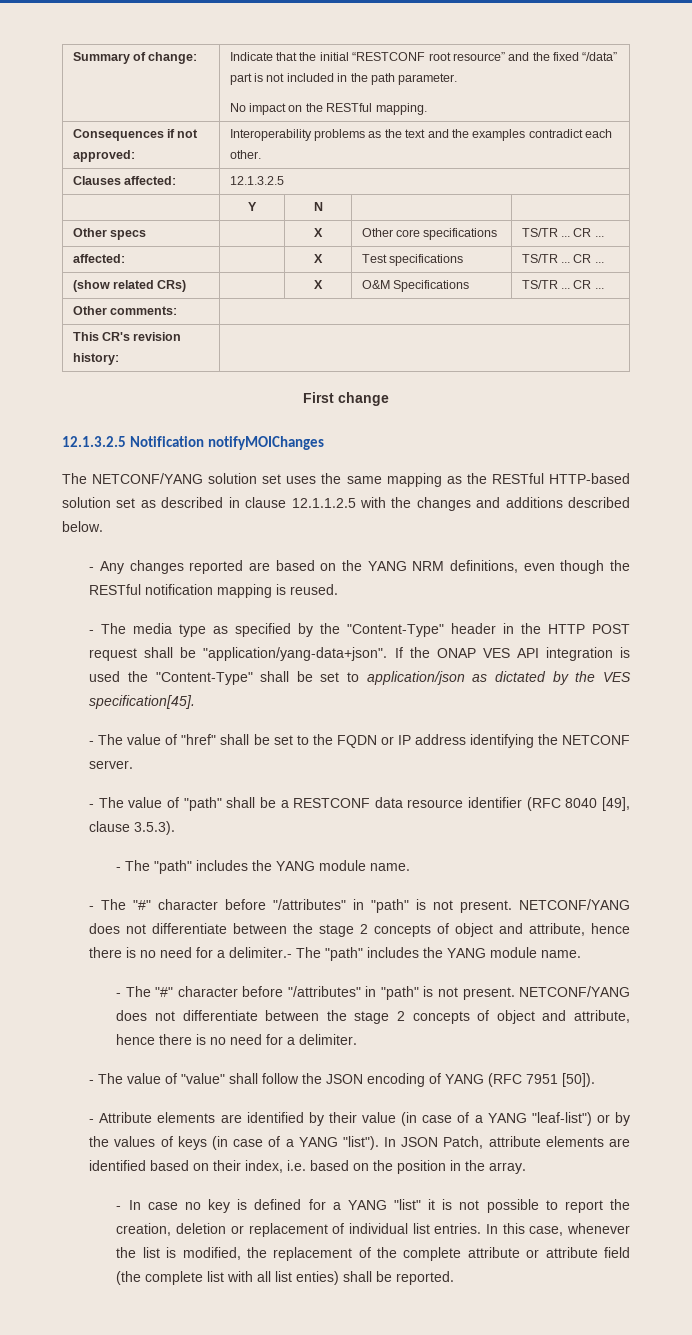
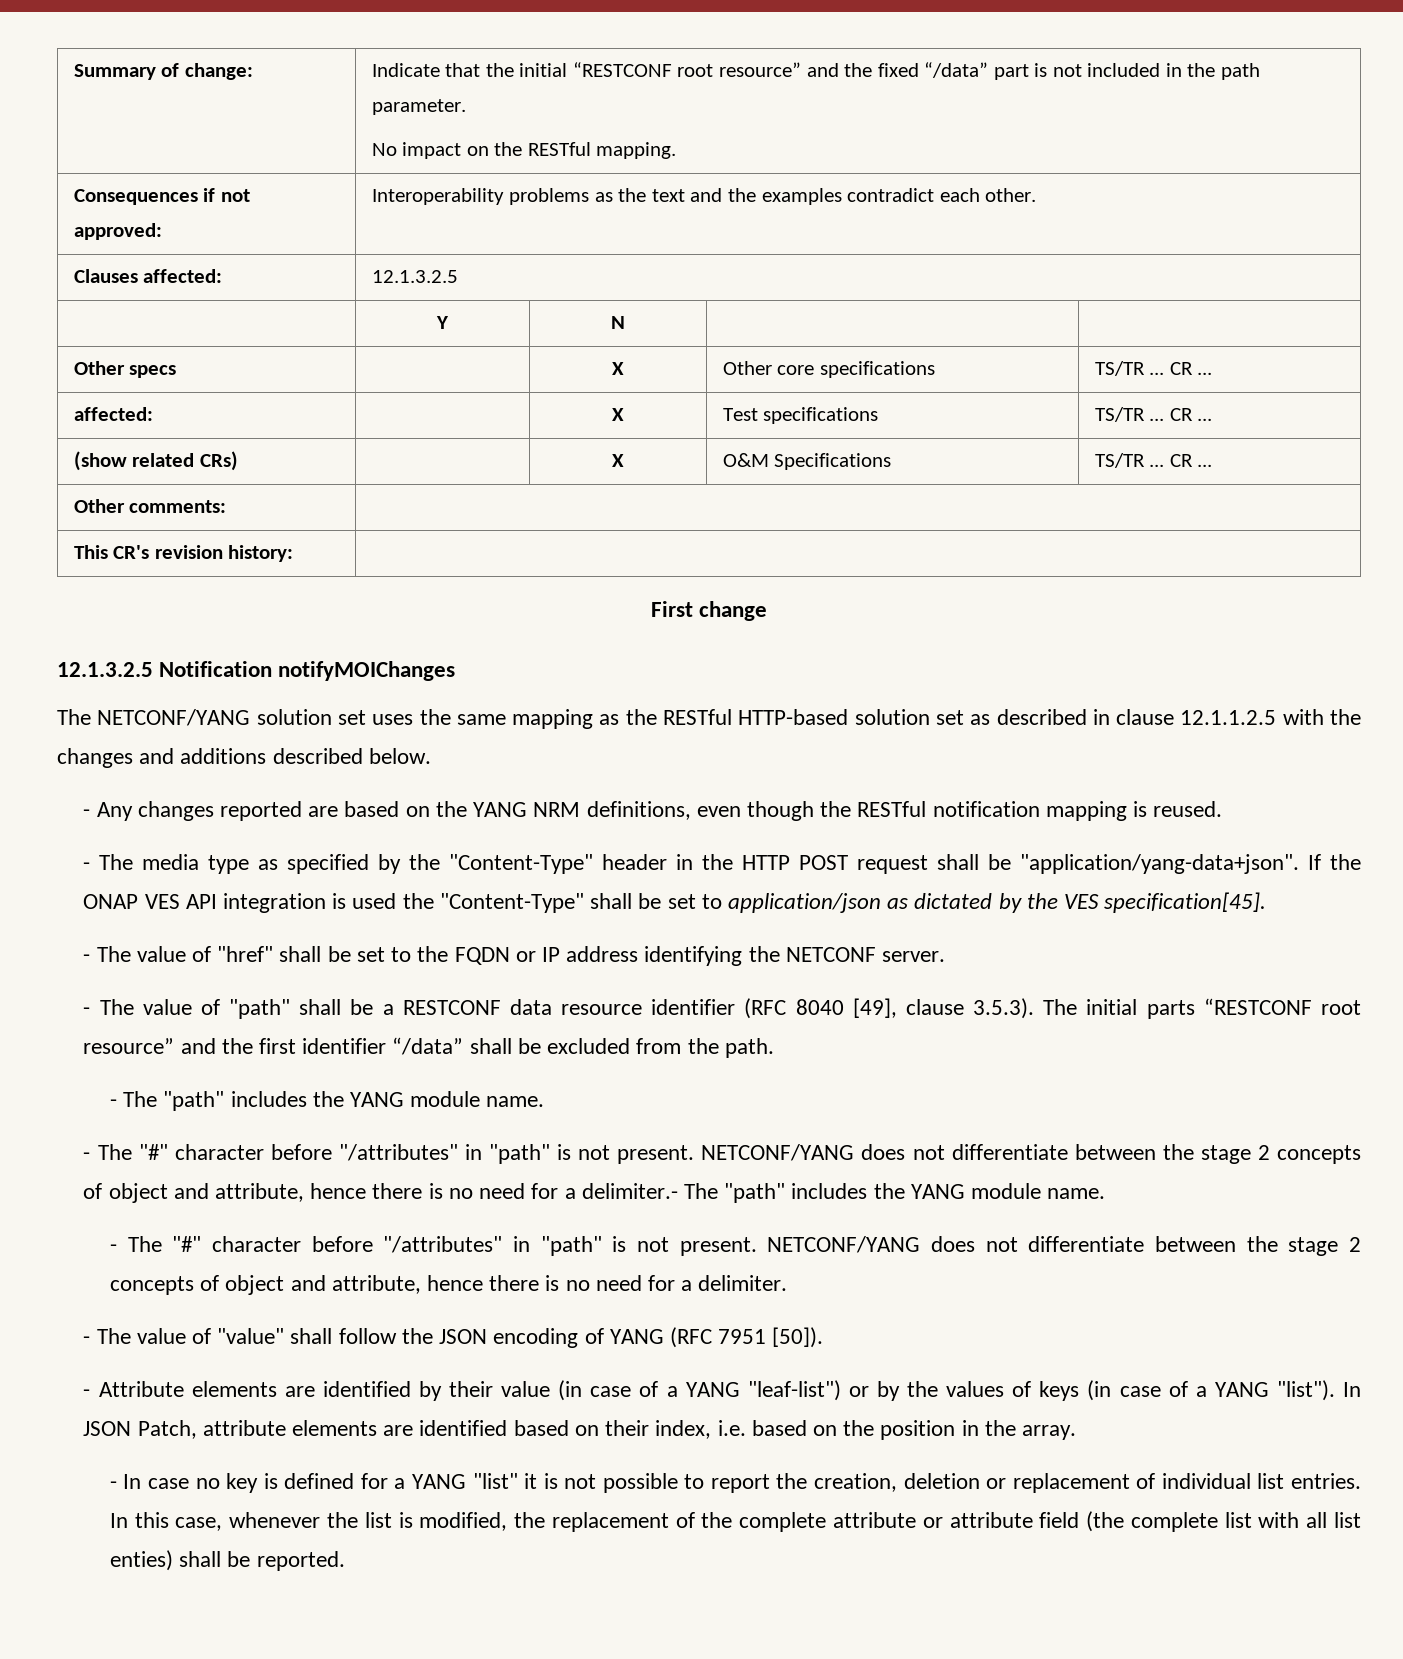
(176, 828) none -> [1043,998,1361,1019] [83,1037,774,1058] The initial parts “RESTCONF root resource” and the first identifier “/data” shall be excluded from the path.

